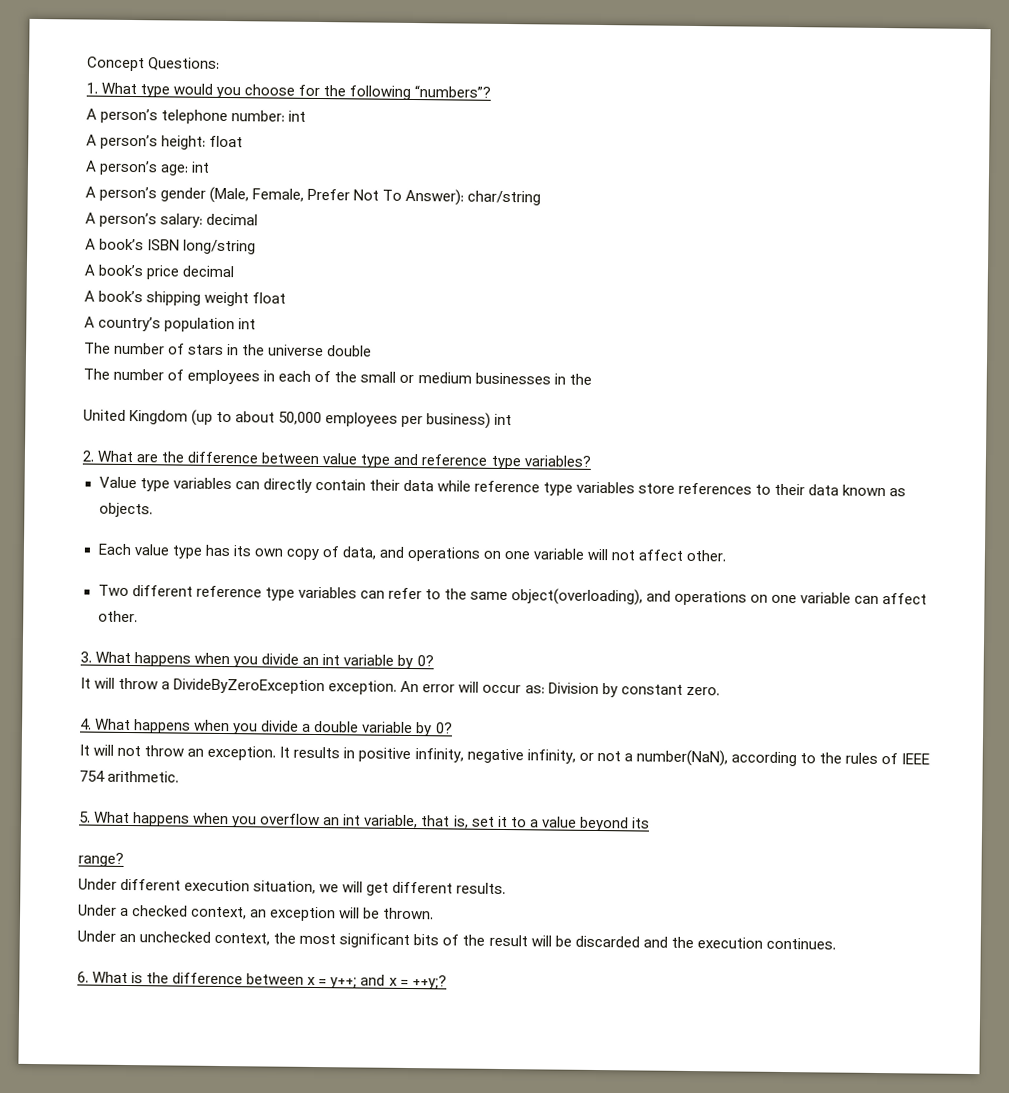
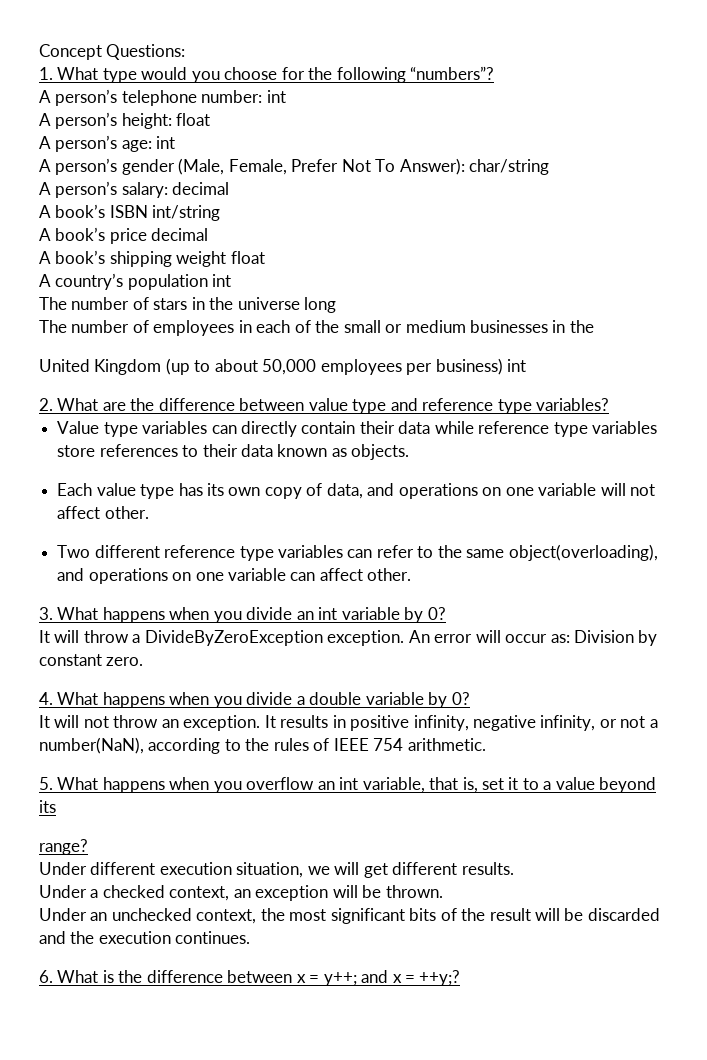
[183,239,257,255] long/string -> [152,205,221,221] int/string
[327,345,373,357] double -> [304,297,337,313] long

